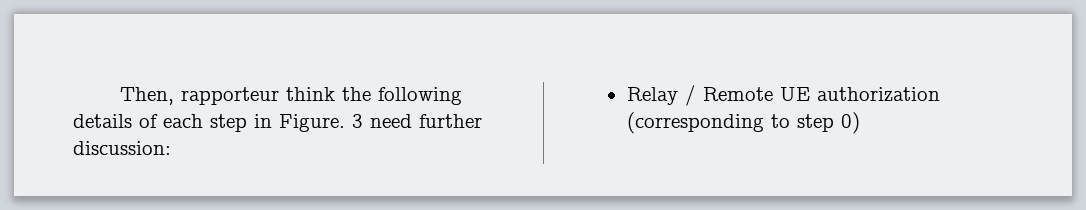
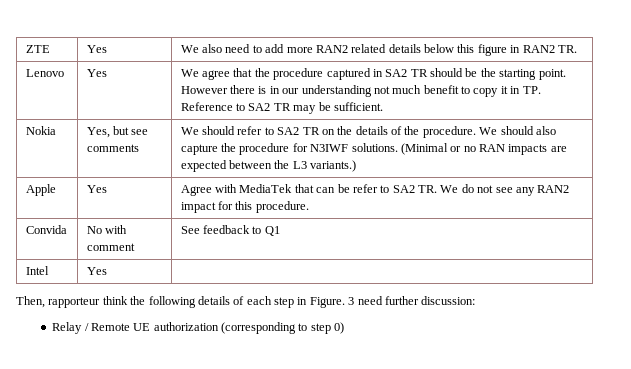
(119, 96) none -> [25,45,50,53] [86,45,107,53] [180,44,577,56] [25,69,64,77] [86,69,107,77] [180,68,566,80] [180,85,541,97] [180,102,383,114] [25,126,56,135] [86,126,149,138] [86,144,139,152] [180,126,556,138] [180,143,567,155] [180,160,357,172] [25,184,56,196] [86,185,107,193] [180,184,570,196] [180,201,309,213] [25,225,67,234] [86,225,128,234] [86,243,135,251] [180,225,280,236] [25,266,49,275] [86,267,107,275] ZTE | Yes | We also need to add more RAN2 related details below this figure in RAN2 TR. // Lenovo | Yes | We agree that the procedure captured in SA2 TR should be the starting point. However there is in our understanding not much benefit to copy it in TP. Reference to SA2 TR may be sufficient. // Nokia | Yes, but see comments | We should refer to SA2 TR on the details of the procedure. We should also capture the procedure for N3IWF solutions. (Minimal or no RAN impacts are expected between the L3 variants.) // Apple | Yes | Agree with MediaTek that can be refer to SA2 TR. We do not see any RAN2 impact for this procedure. // Convida | No with comment | See feedback to Q1 // Intel | Yes | //

